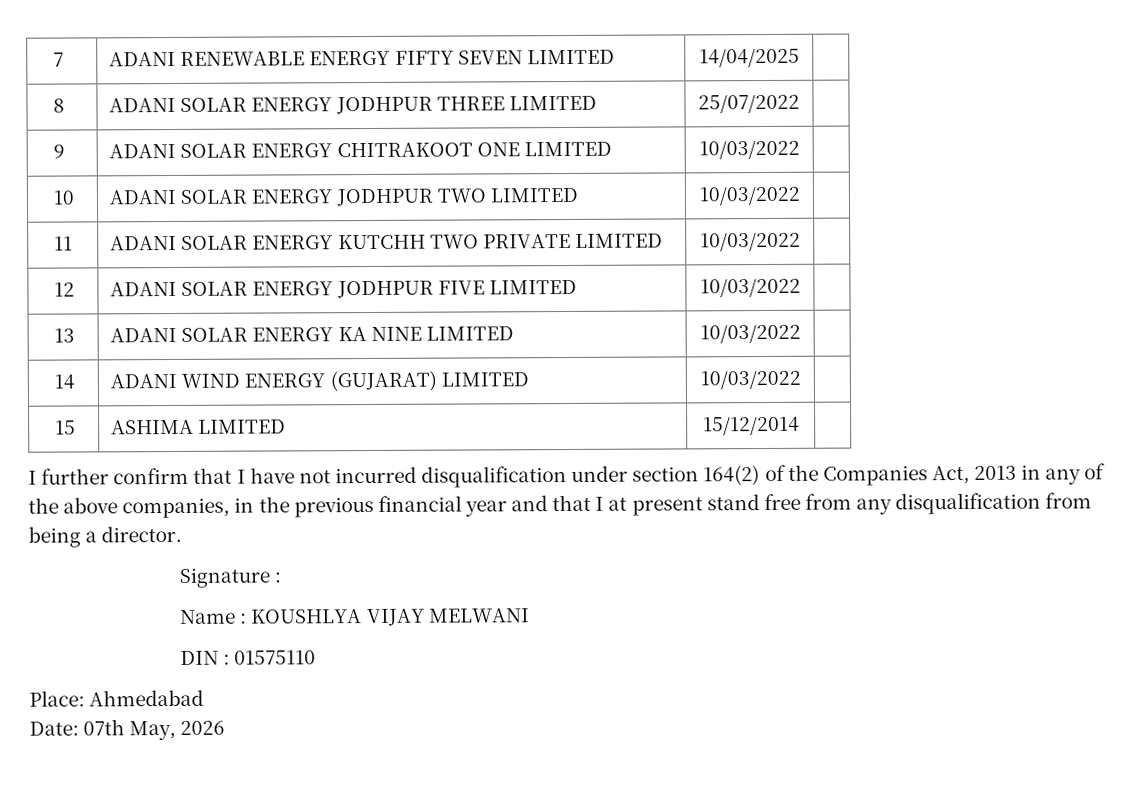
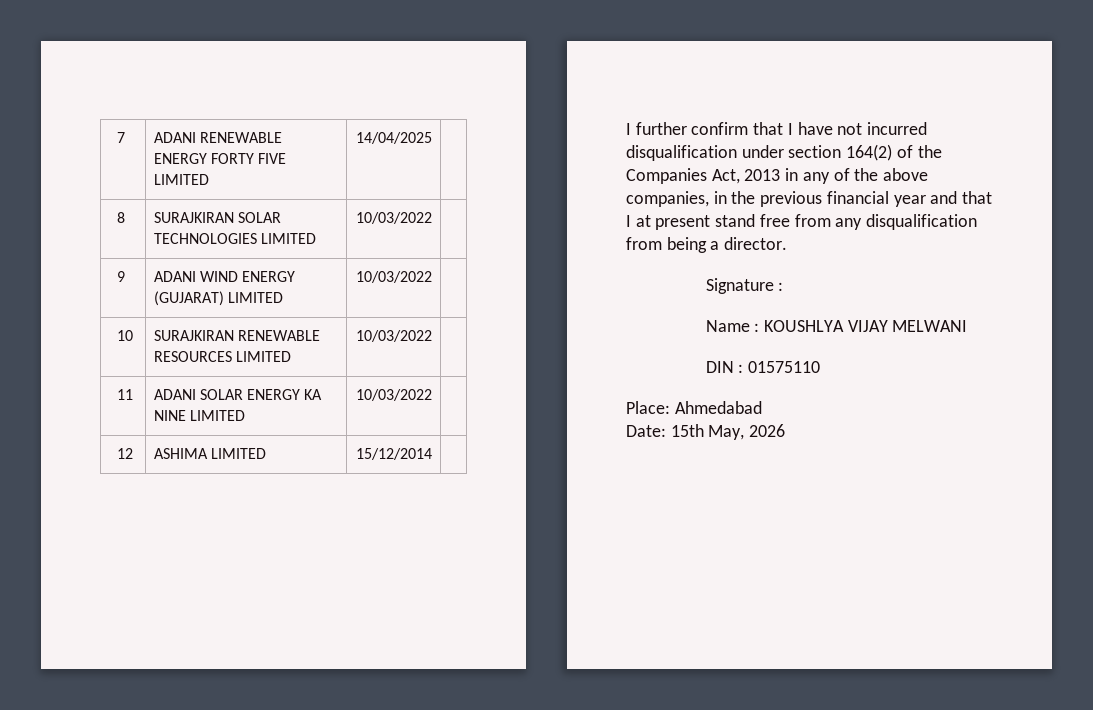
[394,50,523,65] FIFTY SEVEN -> [210,153,287,164] FORTY FIVE
[109,95,597,115] [698,94,800,114] ADANI SOLAR ENERGY JODHPUR THREE LIMITED | 25/07/2022 -> [153,212,281,223] [153,233,316,244] [355,212,432,224] SURAJKIRAN SOLAR TECHNOLOGIES LIMITED | 10/03/2022
[180,142,520,158] SOLAR ENERGY CHITRAKOOT ONE -> [199,271,296,282] [153,291,224,306] WIND ENERGY (GUJARAT)
[109,187,578,207] [698,186,801,206] [53,236,73,251] [110,233,663,251] [699,232,801,252] [53,282,75,297] [110,279,577,299] [699,278,801,298] [53,328,75,343] ADANI SOLAR ENERGY JODHPUR TWO LIMITED | 10/03/2022 | // 11 | ADANI SOLAR ENERGY KUTCHH TWO PRIVATE LIMITED | 10/03/2022 | // 12 | ADANI SOLAR ENERGY JODHPUR FIVE LIMITED | 10/03/2022 | // 13 -> [153,330,320,341] [153,351,291,362] [355,330,432,342] [117,389,134,400] SURAJKIRAN RENEWABLE RESOURCES LIMITED | 10/03/2022 | // 11
[53,374,75,390] [110,370,529,392] [699,370,801,390] [54,420,76,435] 14 | ADANI WIND ENERGY (GUJARAT) LIMITED | 10/03/2022 | // 15 -> [117,448,134,459] 12
[83,719,126,736] 07th -> [670,424,704,437] 15th

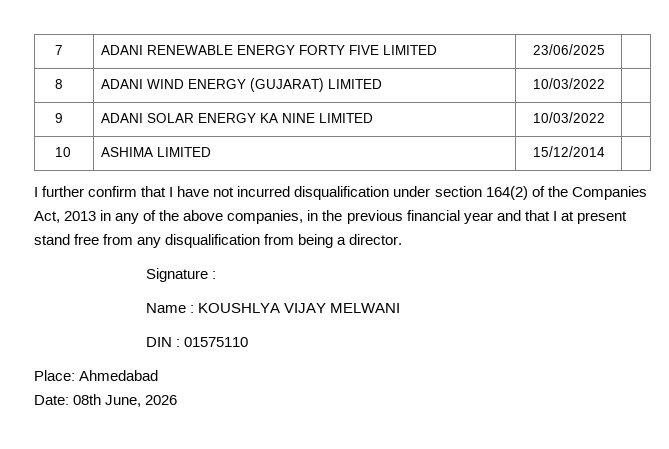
[355,132,432,144] 14/04/2025 -> [532,44,605,55] 23/06/2025
[153,212,281,223] [153,233,316,244] [355,212,432,224] [117,271,126,282] | SURAJKIRAN SOLAR TECHNOLOGIES LIMITED | 10/03/2022 | // 9 -> (64, 84) none
[117,330,134,341] [153,330,320,341] [153,351,291,362] [355,330,432,342] [117,389,134,400] 10 | SURAJKIRAN RENEWABLE RESOURCES LIMITED | 10/03/2022 | // 11 -> [55,113,64,123] 9
[117,448,134,459] 12 -> [55,147,72,157] 10
[670,424,745,440] 15th May, -> [73,394,142,407] 08th June,

